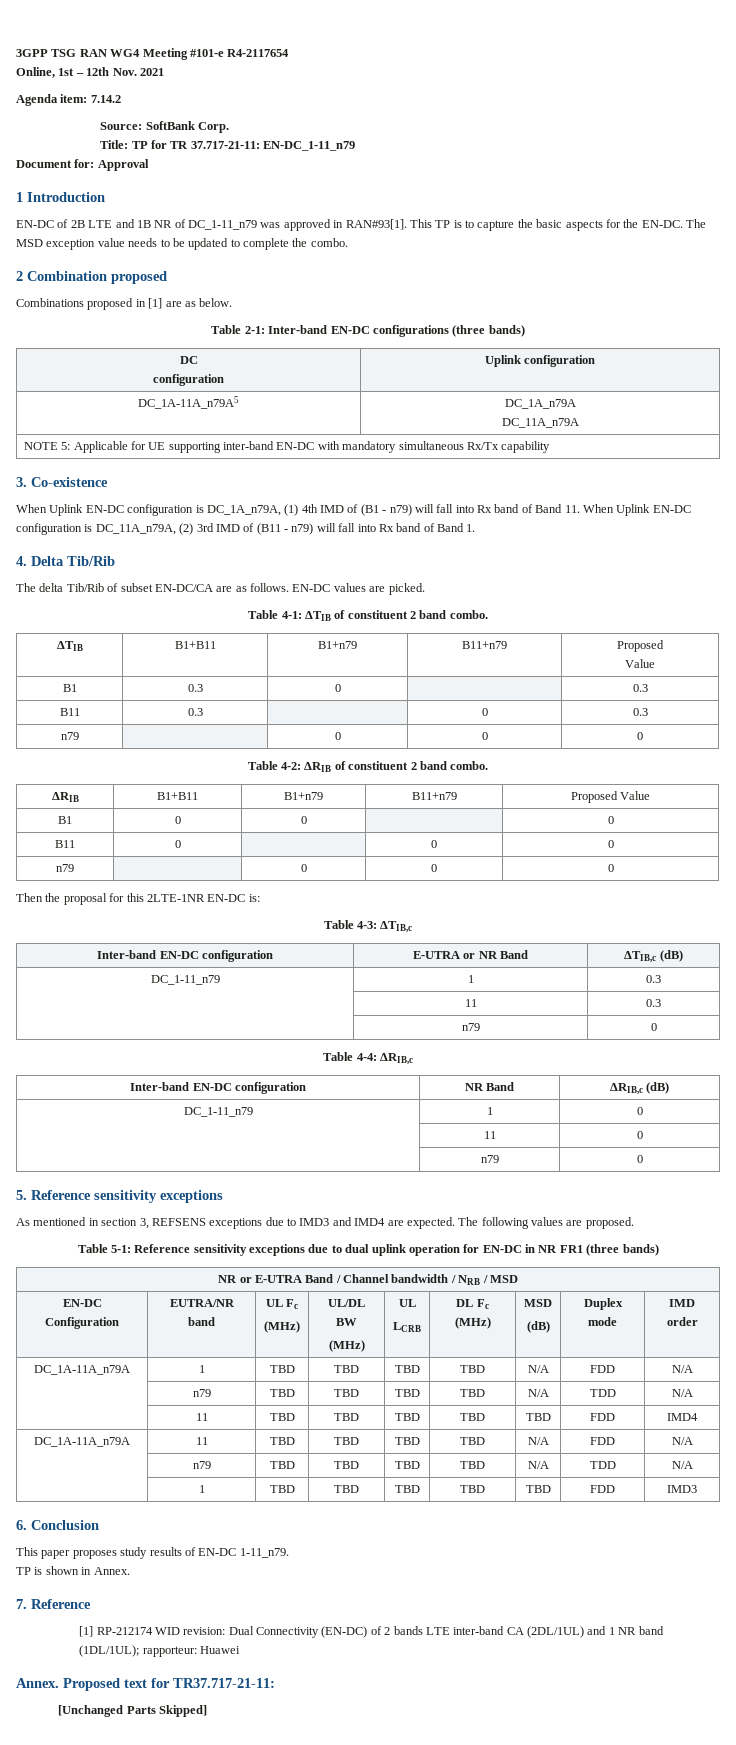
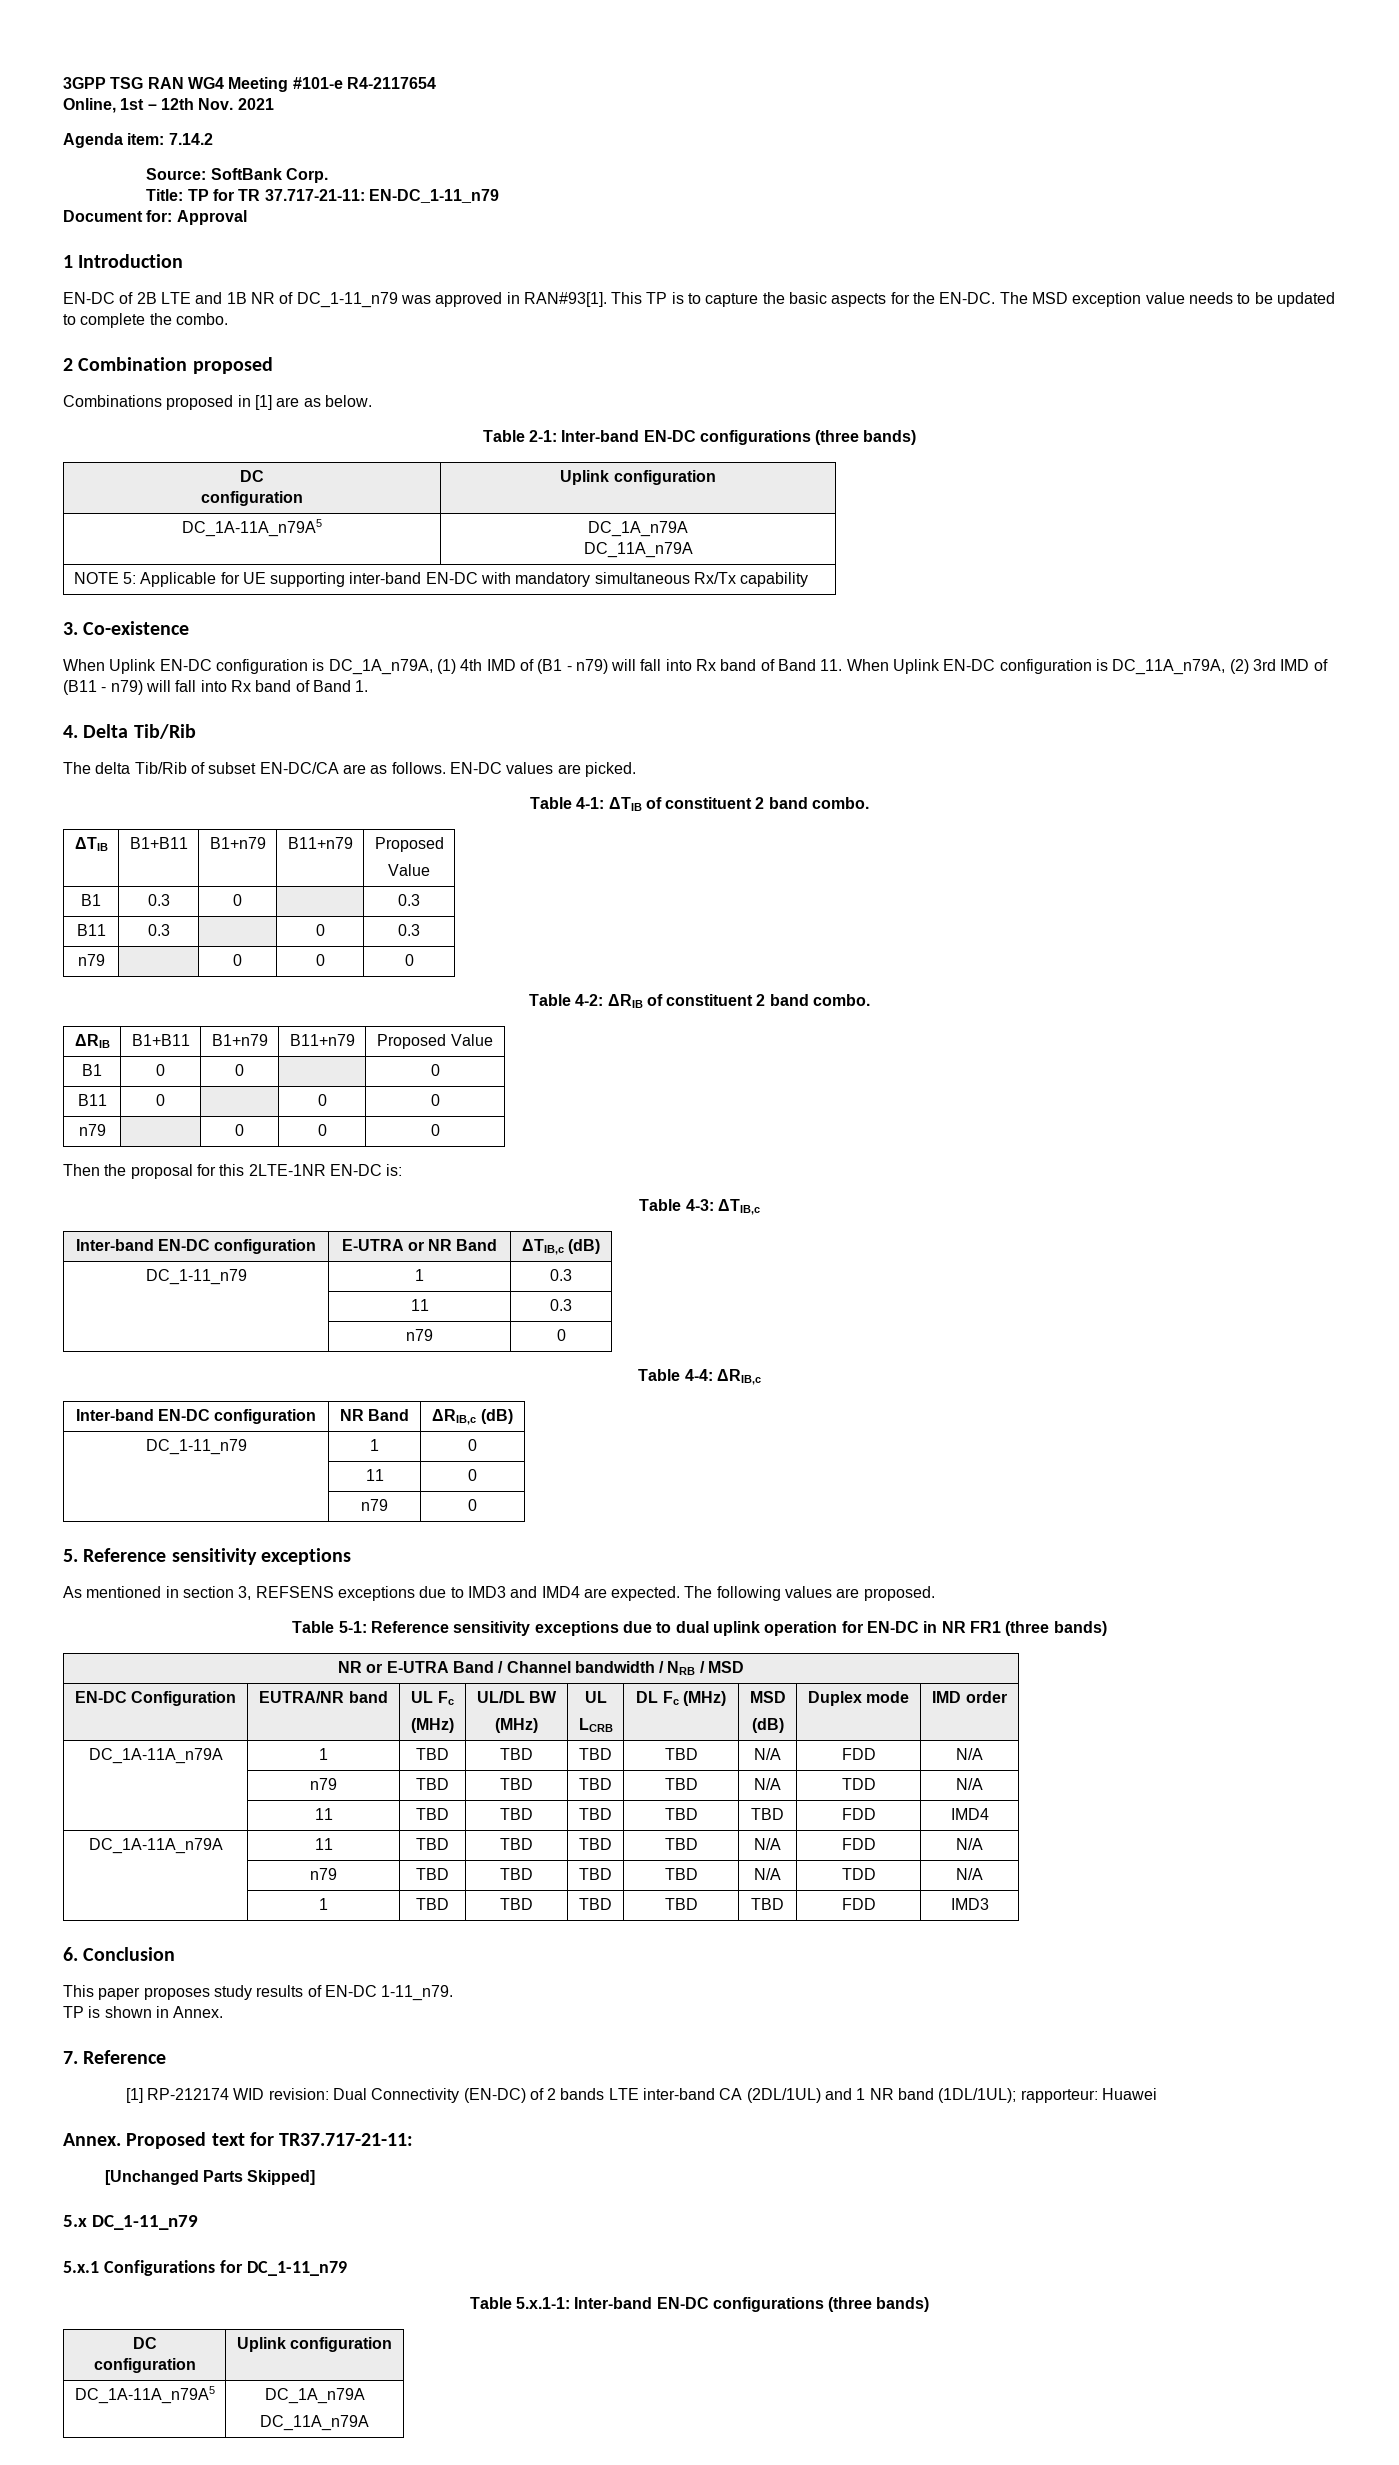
(207, 1711) none -> [63,2215,198,2230] [63,2260,347,2276] [469,2297,930,2312] [132,2337,157,2349] [93,2358,196,2373] [236,2337,393,2352] [74,2386,215,2404] [264,2388,365,2404] [260,2415,369,2431] // 5.x DC_1-11_n79 // 5.x.1 Configurations for DC_1-11_n79 // Table 5.x.1-1: Inter-band EN-DC configurations (three bands) // DC // configuration | Uplink configuration // DC_1A-11A_n79A5 | DC_1A_n79A // DC_11A_n79A

